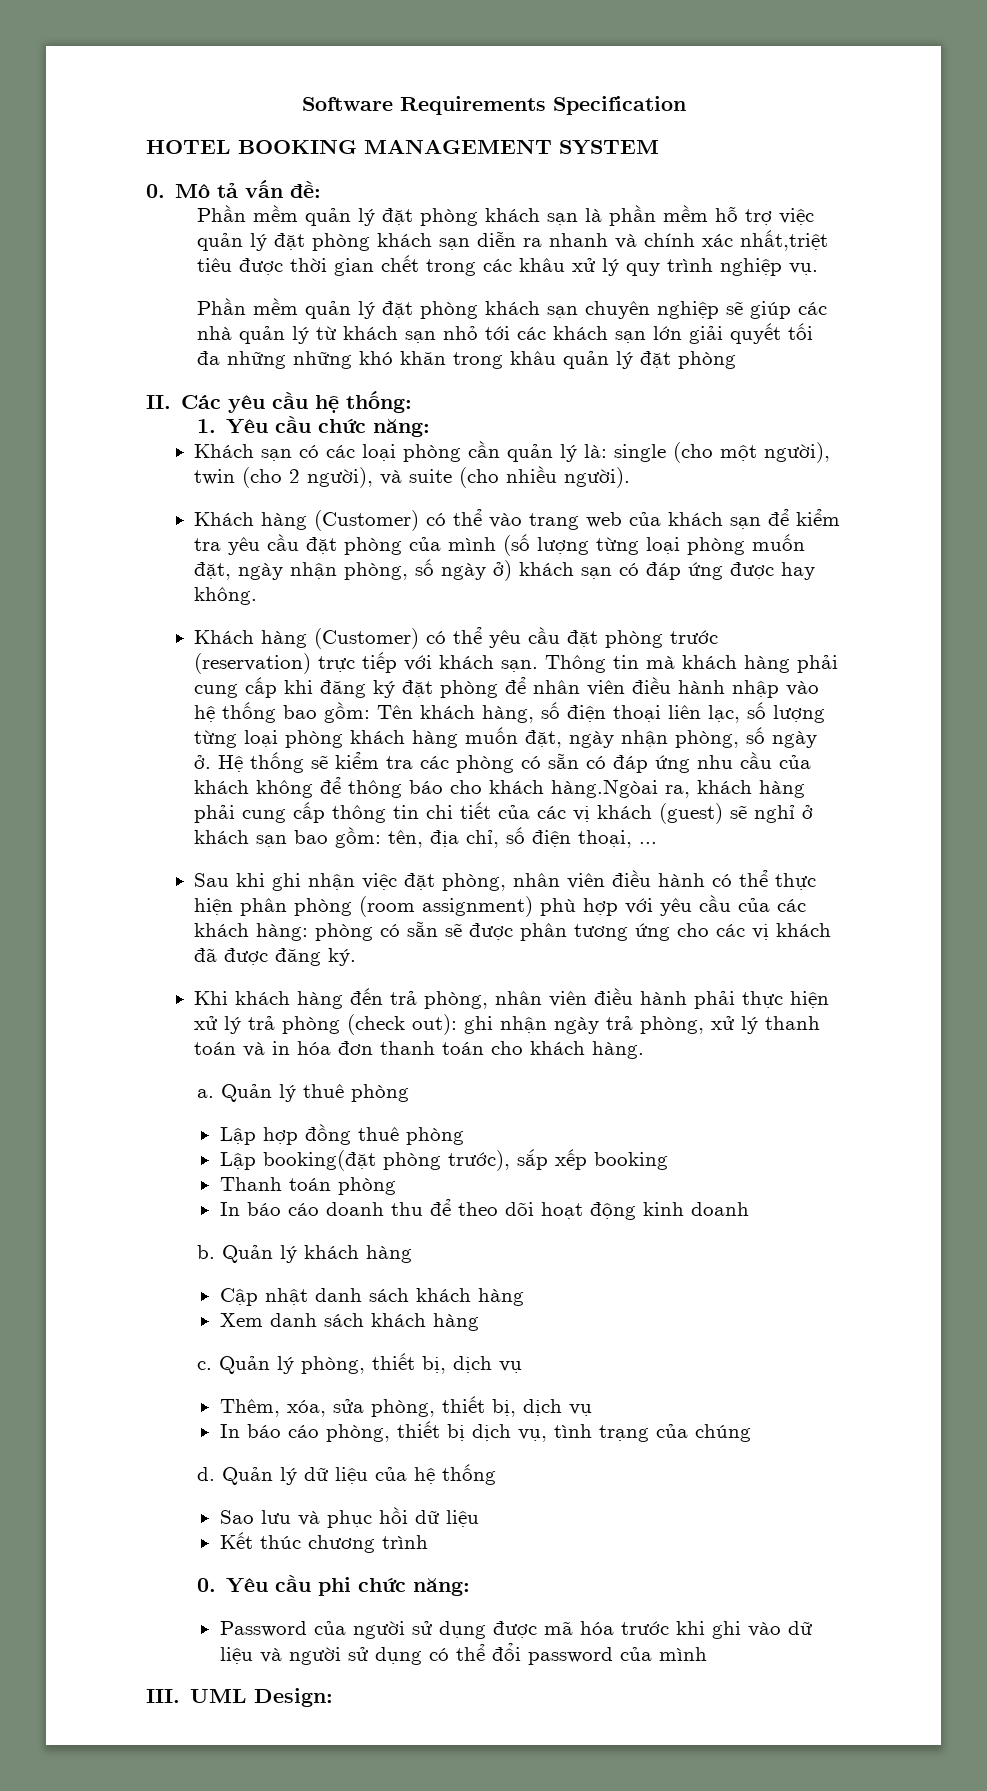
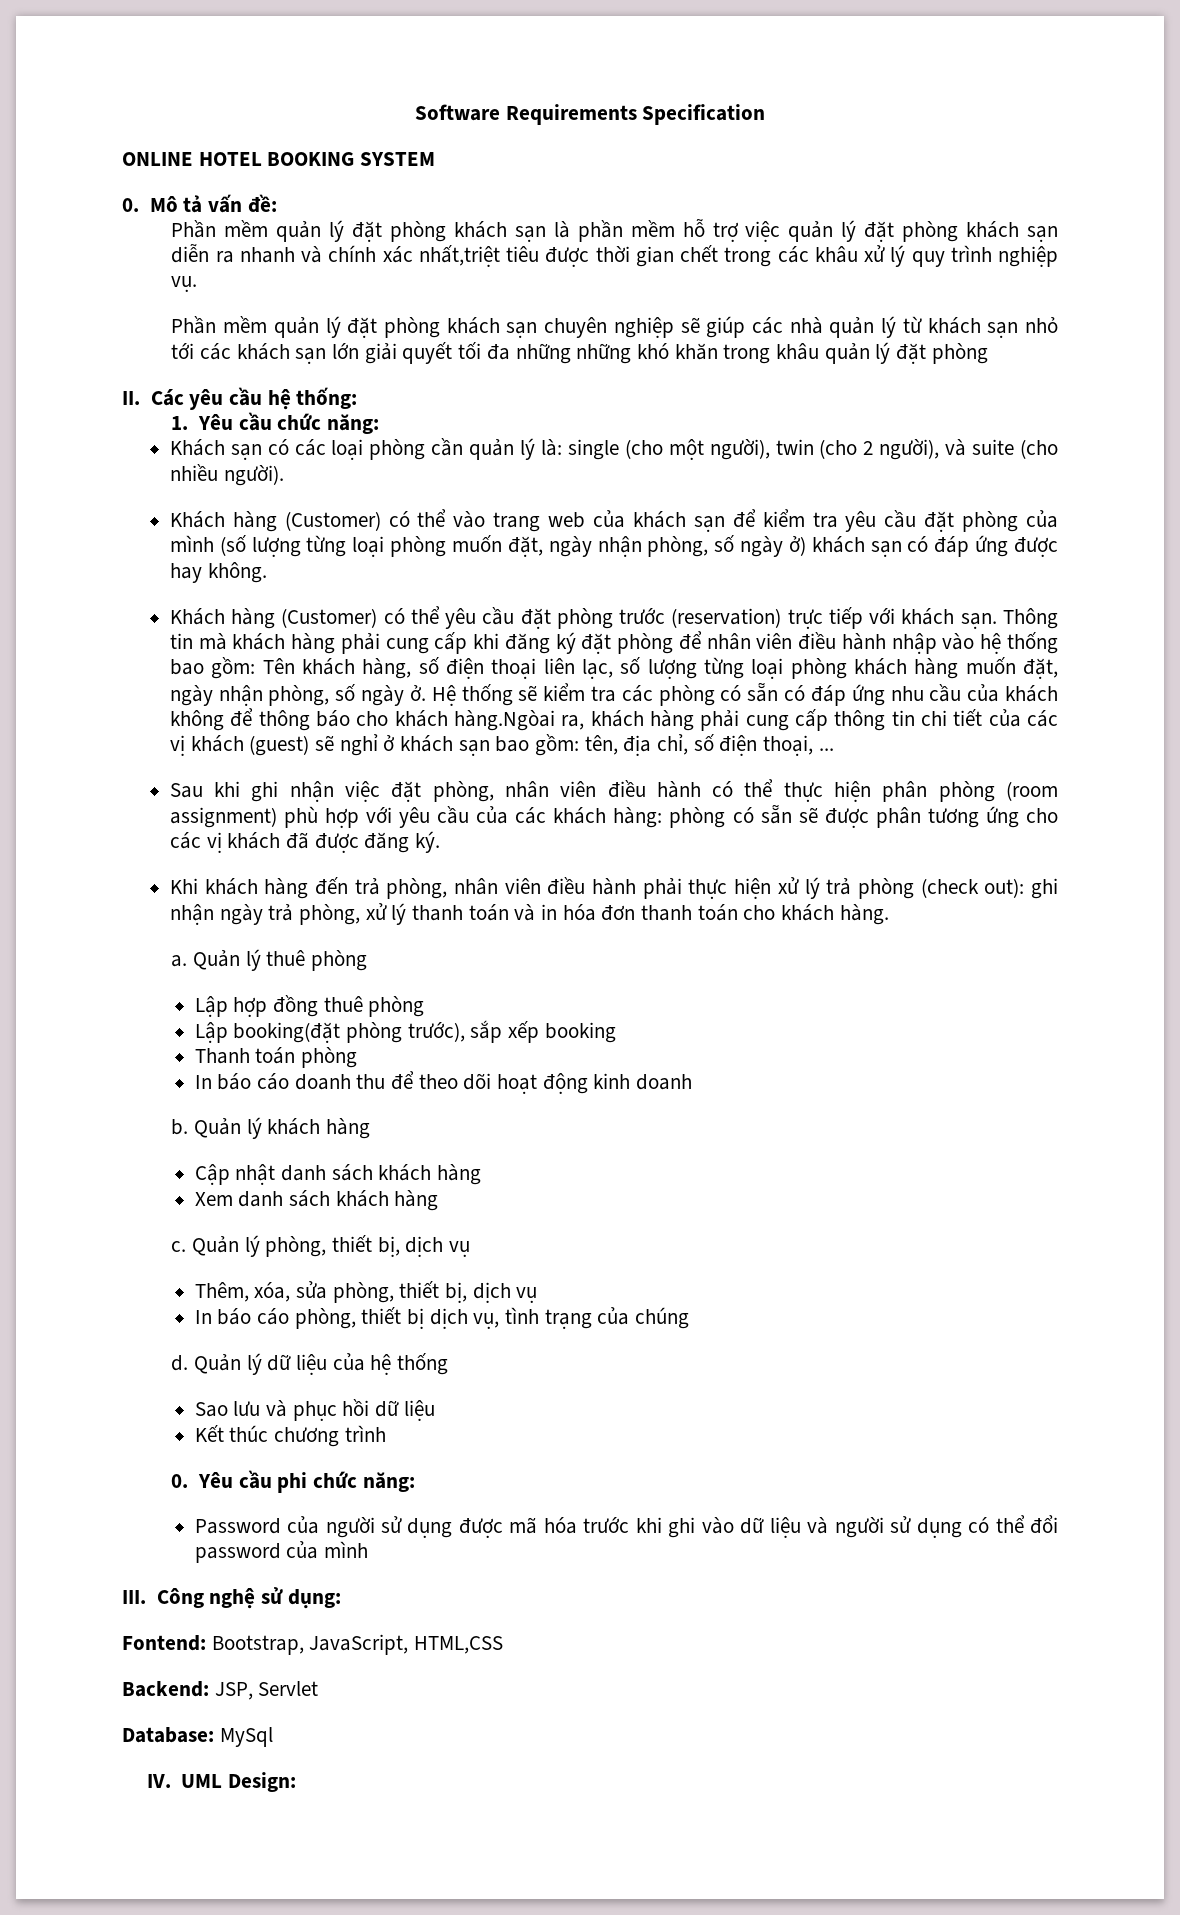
(686, 105) none -> [122,152,193,166] ONLINE
[364,139,552,154] MANAGEMENT -> (355, 159) none
(180, 1696) none -> [156,1587,341,1609] [122,1634,504,1655] [122,1681,319,1700] [122,1727,273,1747] [146,1774,171,1788] Công nghệ sử dụng: // Fontend: Bootstrap, JavaScript, HTML,CSS // Backend: JSP, Servlet // Database: MySql // IV.

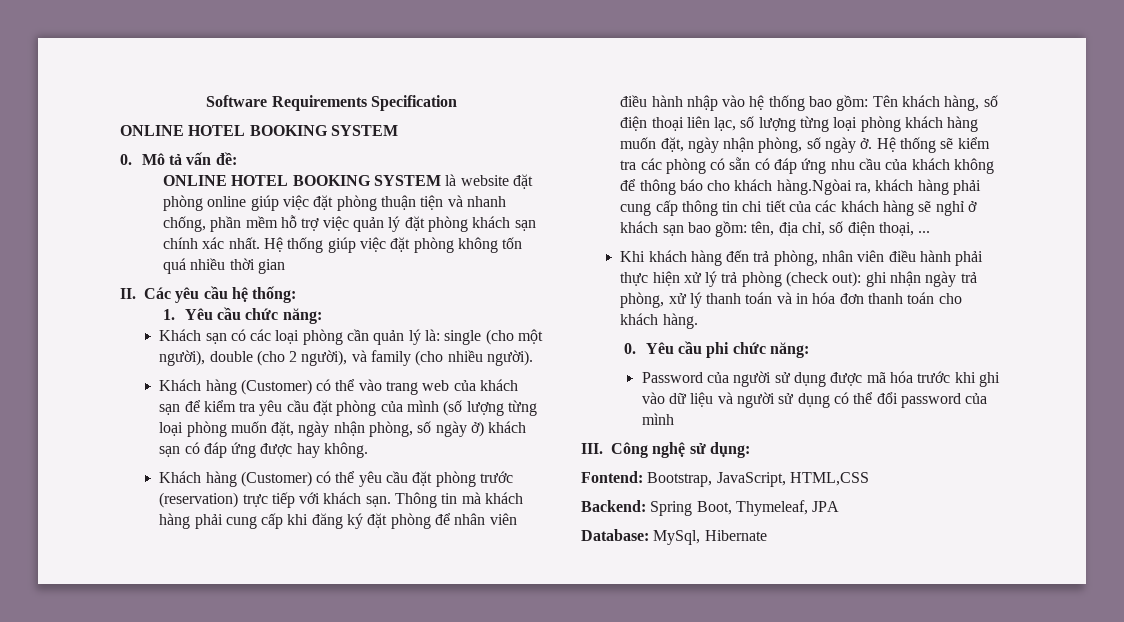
[171,220,570,242] Phần mềm quản lý đặt phòng khách sạn là -> [163,174,534,189] [163,195,507,211] [163,216,207,232] ONLINE HOTEL BOOKING SYSTEM là website đặt phòng online giúp việc đặt phòng thuận tiện và nhanh chống,
[171,244,1058,267] [171,276,198,292] [171,316,1059,338] [171,342,988,364] diễn ra nhanh và chính xác nhất,triệt tiêu được thời gian chết trong các khâu xử lý quy trình nghiệp vụ. // Phần mềm quản lý đặt phòng khách sạn chuyên nghiệp sẽ giúp các nhà quản lý từ khách sạn nhỏ tới các khách sạn lớn giải quyết tối đa những những khó khăn trong khâu quản lý đặt phòng -> [163,237,523,253] [163,258,286,274] chính xác nhất. Hệ thống giúp việc đặt phòng không tốn quá nhiều thời gian
[775,439,814,455] twin -> [209,351,253,362] double
[972,439,1015,455] suite -> [371,350,412,366] family
[169,735,310,756] vị khách (guest) -> [840,200,915,216] khách hàng
[169,779,1059,802] [169,804,1058,828] [169,831,440,853] // Sau khi ghi nhận việc đặt phòng, nhân viên điều hành có thể thực hiện phân phòng (room assignment) phù hợp với yêu cầu của các khách hàng: phòng có sẵn sẽ được phân tương ứng cho các vị khách đã được đăng ký. -> (931, 232) none
[171,949,368,971] [194,995,425,1017] [194,1020,616,1043] [194,1047,357,1068] [194,1071,692,1094] [171,1117,371,1139] [194,1164,481,1185] [194,1190,439,1211] [171,1235,471,1257] [194,1281,538,1303] [194,1307,689,1329] [171,1353,449,1375] [194,1399,435,1421] [194,1425,386,1447] // a. Quản lý thuê phòng // Lập hợp đồng thuê phòng // Lập booking(đặt phòng trước), sắp xếp booking // Thanh toán phòng // In báo cáo doanh thu để theo dõi hoạt động kinh doanh // b. Quản lý khách hàng // Cập nhật danh sách khách hàng // Xem danh sách khách hàng // c. Quản lý phòng, thiết bị, dịch vụ // Thêm, xóa, sửa phòng, thiết bị, dịch vụ // In báo cáo phòng, thiết bị dịch vụ, tình trạng của chúng // d. Quản lý dữ liệu của hệ thống // Sao lưu và phục hồi dữ liệu // Kết thúc chương trình -> (698, 321) none
[214,1681,319,1700] [122,1727,273,1747] [146,1772,296,1792] JSP, Servlet // Database: MySql // IV. UML Design: -> [650,500,840,516] [581,529,767,545] Spring Boot, Thymeleaf, JPA // Database: MySql, Hibernate

